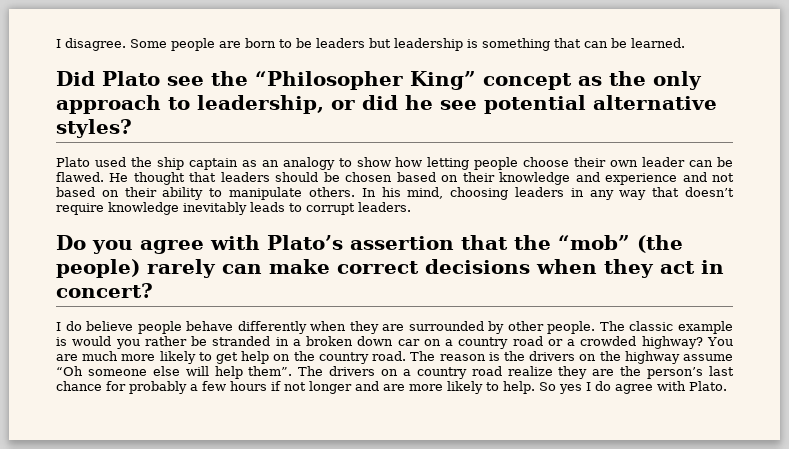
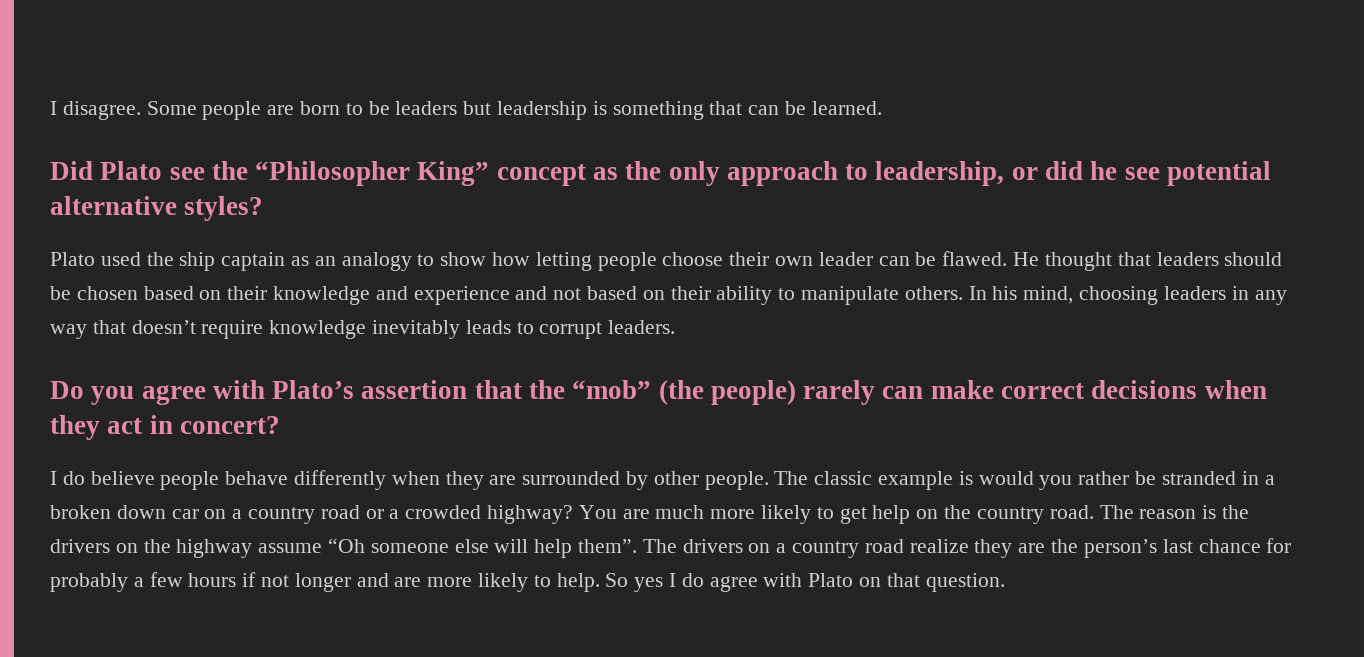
[689,381,727,391] Plato. -> [808,573,1005,592] Plato on that question.

